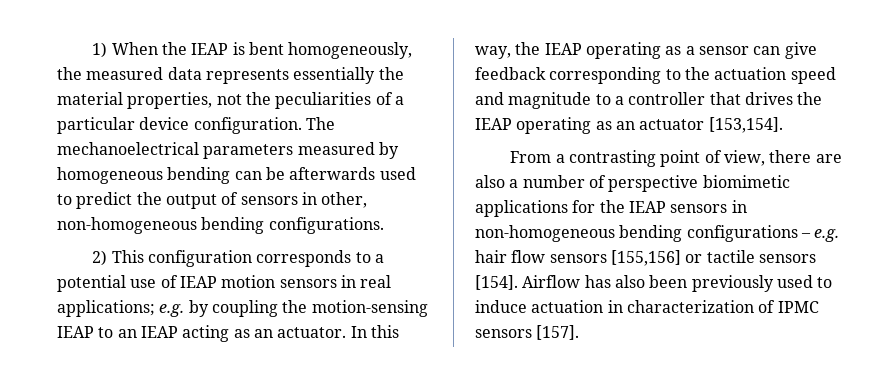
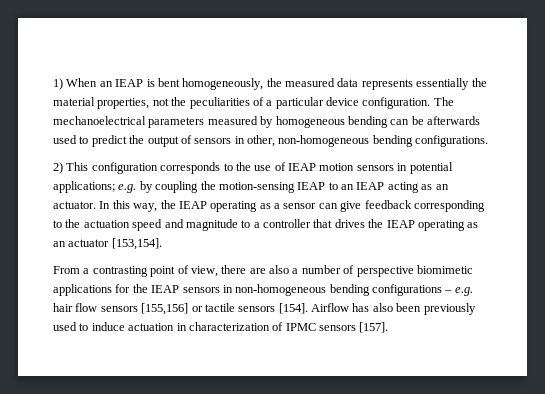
[162,42,188,55] the -> [99,81,113,87] an
[374,254,384,263] [57,275,126,292] a potential -> [235,162,251,171] the
[360,275,392,288] real -> [409,162,453,174] potential

